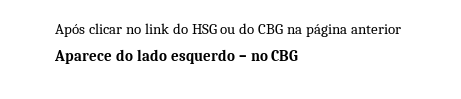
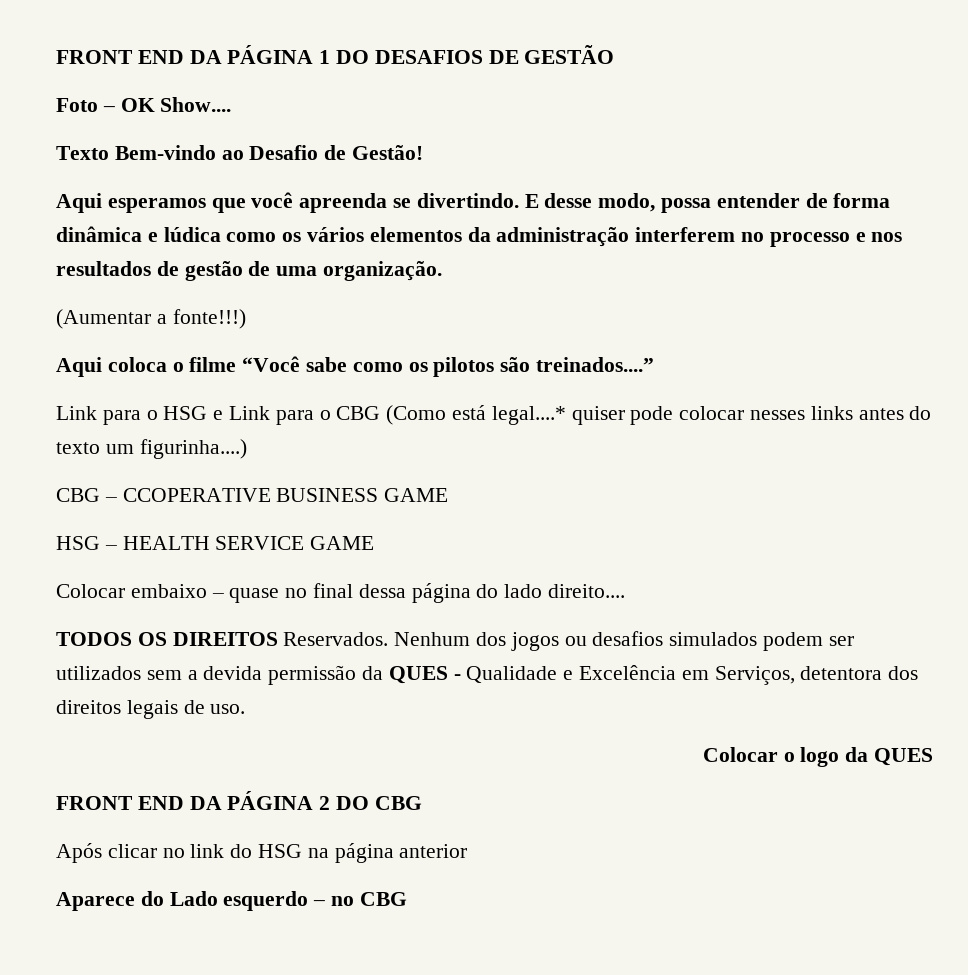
(55, 30) none -> [56,45,615,64] [56,97,232,112] [56,145,424,160] [56,192,891,213] [56,226,903,247] [56,261,443,281] [56,309,246,329] [56,356,655,377] [56,405,932,425] [56,439,247,459] [56,488,449,502] [56,536,375,550] [56,583,626,603] [56,631,854,651] [56,665,919,685] [56,700,246,719] [702,747,933,767] [56,791,422,810] FRONT END DA PÁGINA 1 DO DESAFIOS DE GESTÃO // Foto – OK Show.... // Texto Bem-vindo ao Desafio de Gestão! // Aqui esperamos que você apreenda se divertindo. E desse modo, possa entender de forma dinâmica e lúdica como os vários elementos da administração interferem no processo e nos resultados de gestão de uma organização. // (Aumentar a fonte!!!) // Aqui coloca o filme “Você sabe como os pilotos são treinados....” // Link para o HSG e Link para o CBG (Como está legal....* quiser pode colocar nesses links antes do texto um figurinha....) // CBG – CCOPERATIVE BUSINESS GAME // HSG – HEALTH SERVICE GAME // Colocar embaixo – quase no final dessa página do lado direito.... // TODOS OS DIREITOS Reservados. Nenhum dos jogos ou desafios simulados podem ser utilizados sem a devida permissão da QUES - Qualidade e Excelência em Serviços, detentora dos direitos legais de uso. // Colocar o logo da QUES // FRONT END DA PÁGINA 2 DO CBG //
[220,23,284,34] ou do CBG -> (303, 851) none
[136,49,167,61] lado -> [169,891,218,906] Lado

